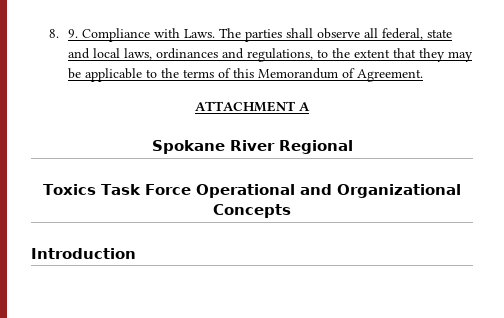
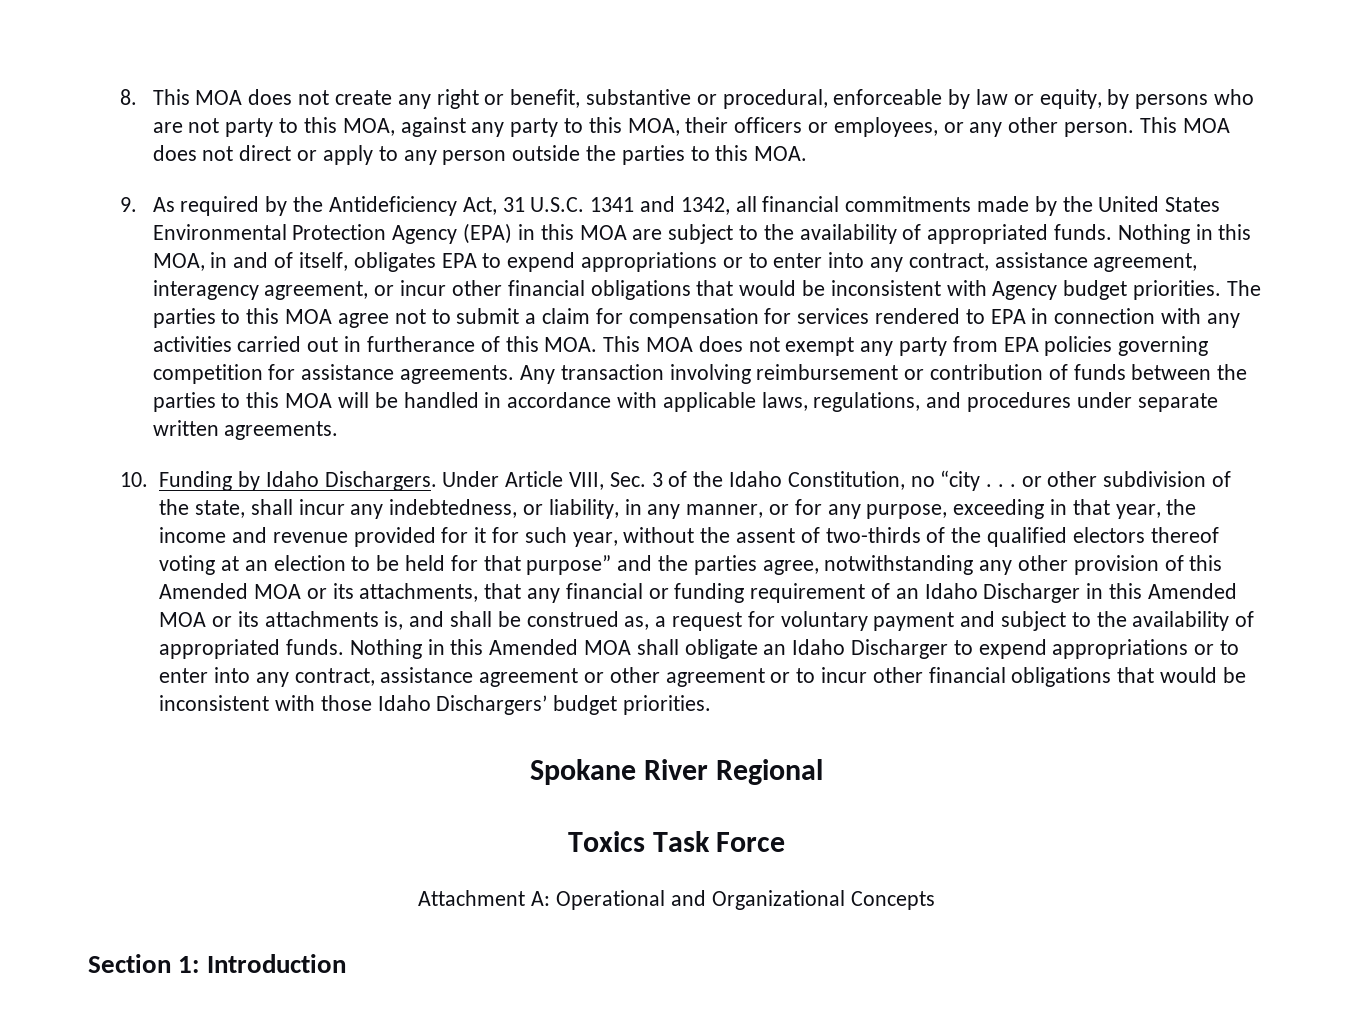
[67,28,452,42] [67,48,473,62] [67,68,423,82] [195,101,310,112] 9. Compliance with Laws. The parties shall observe all federal, state and local laws, ordinances and regulations, to the extent that they may be applicable to the terms of this Memorandum of Agreement. // ATTACHMENT A -> [152,89,1254,109] [152,117,1230,137] [152,145,808,165] [120,196,1221,216] [152,223,1252,244] [152,252,1198,272] [152,280,1261,300] [152,308,1240,328] [152,336,1209,356] [152,364,1248,384] [152,392,1218,412] [152,420,339,440] [120,470,1231,491] [159,499,1197,519] [159,527,1219,547] [159,555,1223,575] [159,583,1237,603] [159,611,1255,631] [159,639,1239,659] [159,667,1246,687] [159,695,711,715] This MOA does not create any right or benefit, substantive or procedural, enforceable by law or equity, by persons who are not party to this MOA, against any party to this MOA, their officers or employees, or any other person. This MOA does not direct or apply to any person outside the parties to this MOA. // 9. As required by the Antideficiency Act, 31 U.S.C. 1341 and 1342, all financial commitments made by the United States Environmental Protection Agency (EPA) in this MOA are subject to the availability of appropriated funds. Nothing in this MOA, in and of itself, obligates EPA to expend appropriations or to enter into any contract, assistance agreement, interagency agreement, or incur other financial obligations that would be inconsistent with Agency budget priorities. The parties to this MOA agree not to submit a claim for compensation for services rendered to EPA in connection with any activities carried out in furtherance of this MOA. This MOA does not exempt any party from EPA policies governing competition for assistance agreements. Any transaction involving reimbursement or contribution of funds between the parties to this MOA will be handled in accordance with applicable laws, regulations, and procedures under separate written agreements. // 10. Funding by Idaho Dischargers. Under Article VIII, Sec. 3 of the Idaho Constitution, no “city . . . or other subdivision of the state, shall incur any indebtedness, or liability, in any manner, or for any purpose, exceeding in that year, the income and revenue provided for it for such year, without the assent of two-thirds of the qualified electors thereof voting at an election to be held for that purpose” and the parties agree, notwithstanding any other provision of this Amended MOA or its attachments, that any financial or funding requirement of an Idaho Discharger in this Amended MOA or its attachments is, and shall be construed as, a request for voluntary payment and subject to the availability of appropriated funds. Nothing in this Amended MOA shall obligate an Idaho Discharger to expend appropriations or to enter into any contract, assistance agreement or other agreement or to incur other financial obligations that would be inconsistent with those Idaho Dischargers’ budget priorities.
(191, 189) none -> [418,890,551,906] // Attachment A:
(291, 211) none -> [88,954,200,973] Section 1:

